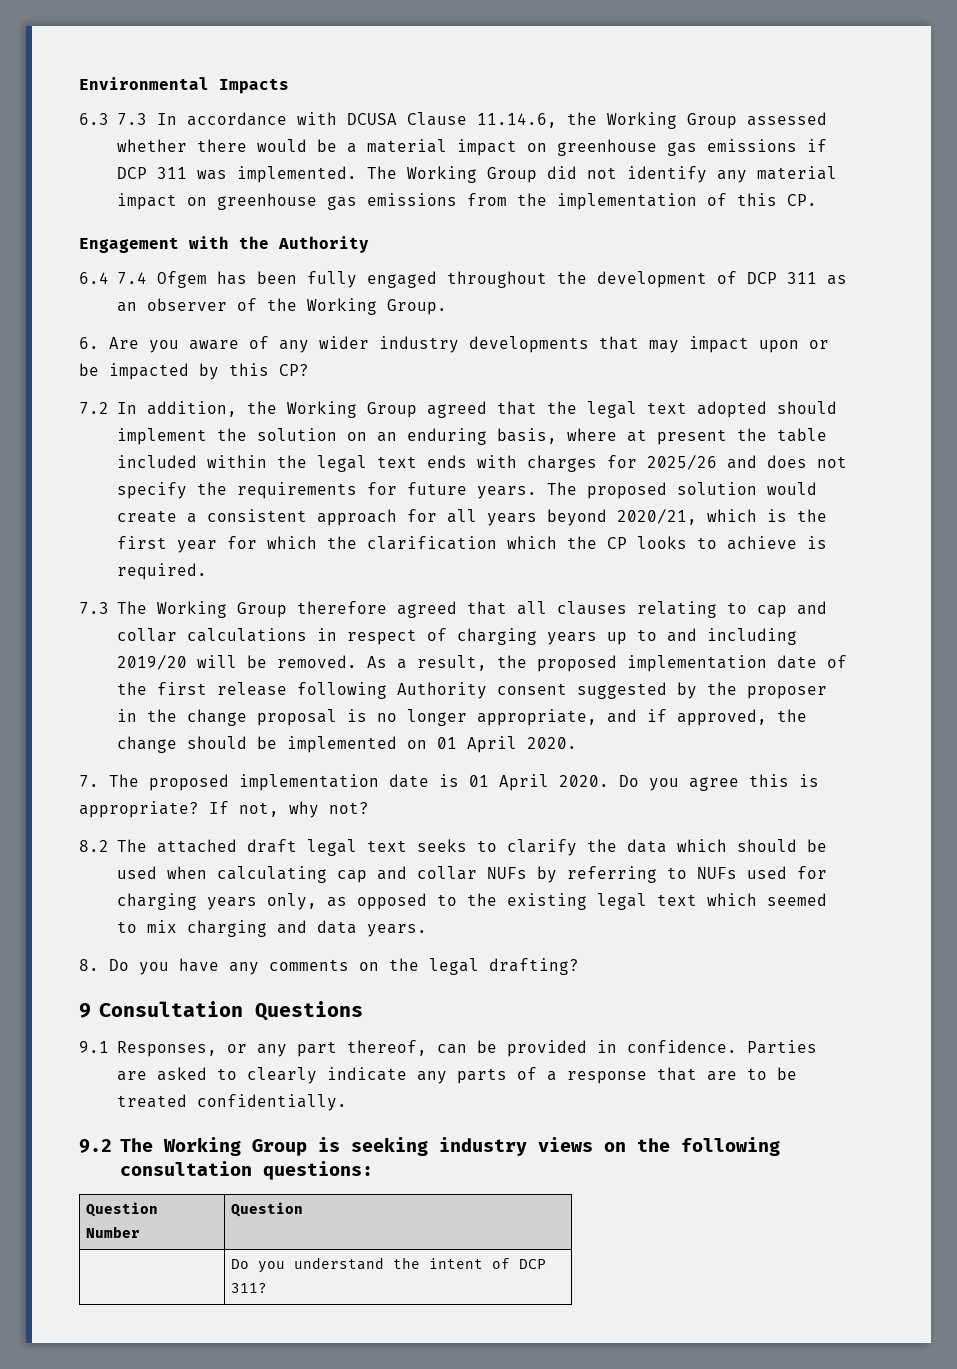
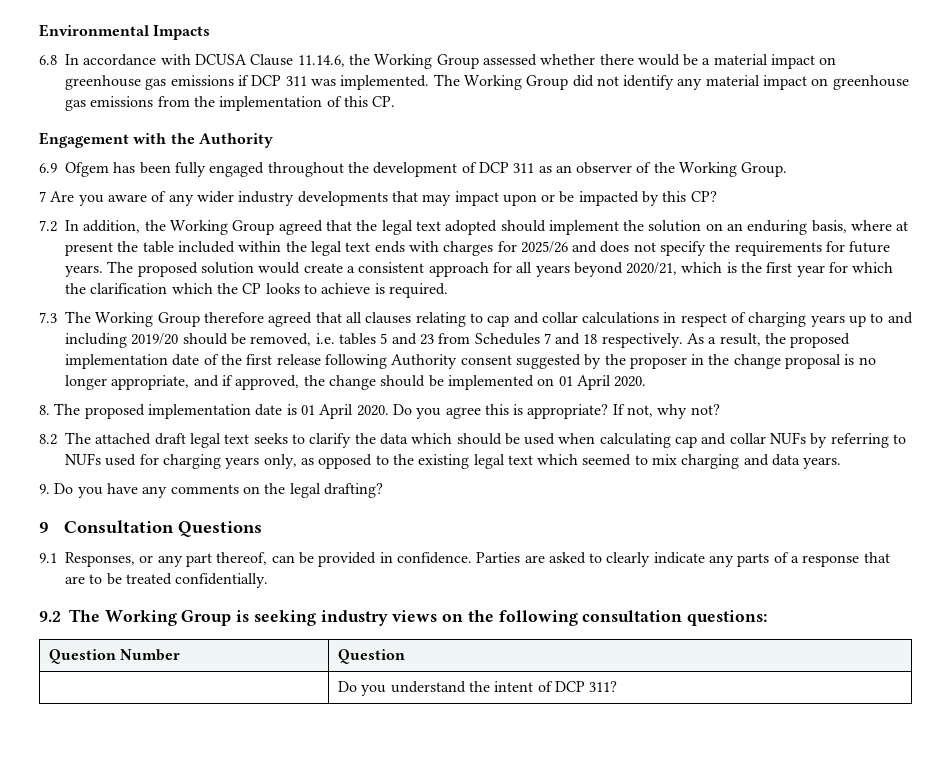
[79,113,147,125] 6.3 7.3 -> [39,55,57,65] 6.8
[79,272,147,284] 6.4 7.4 -> [39,163,57,173] 6.9
[79,337,99,349] 6. -> [39,191,46,202] 7
[196,655,357,668] will be removed. -> [182,333,683,348] should be removed, i.e. tables 5 and 23 from Schedules 7 and 18 respectively.
[79,775,99,787] 7. -> [39,405,50,415] 8.
[79,959,99,971] 8. -> [39,484,50,494] 9.

